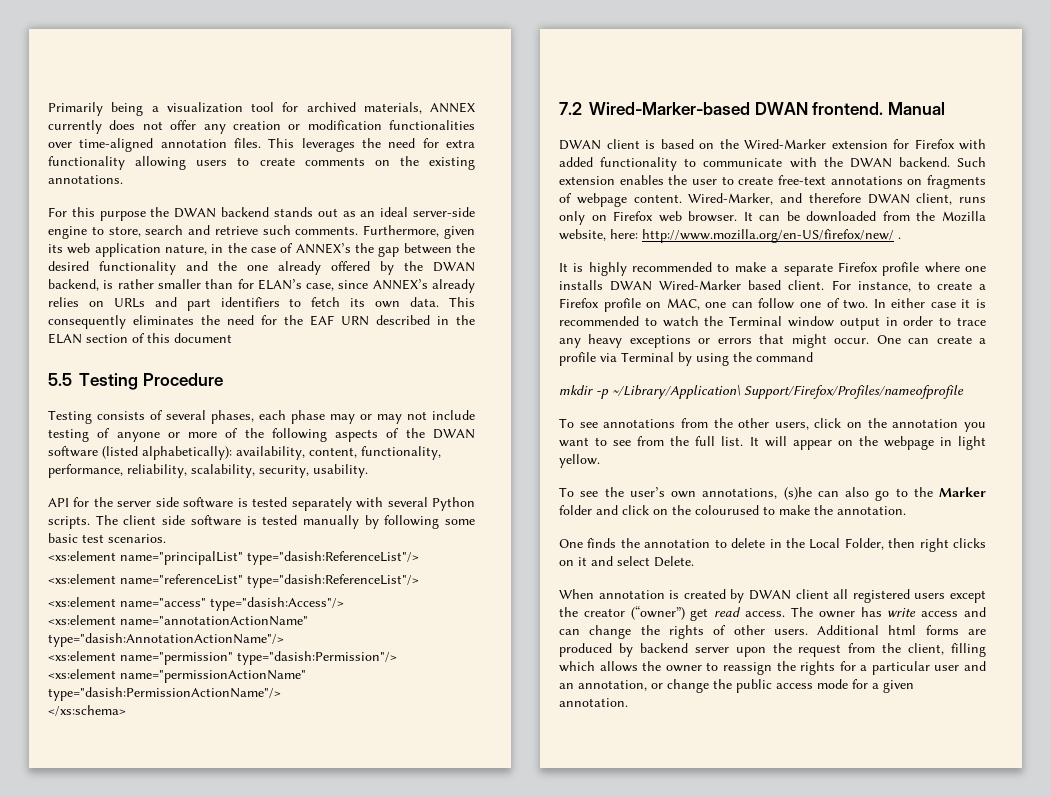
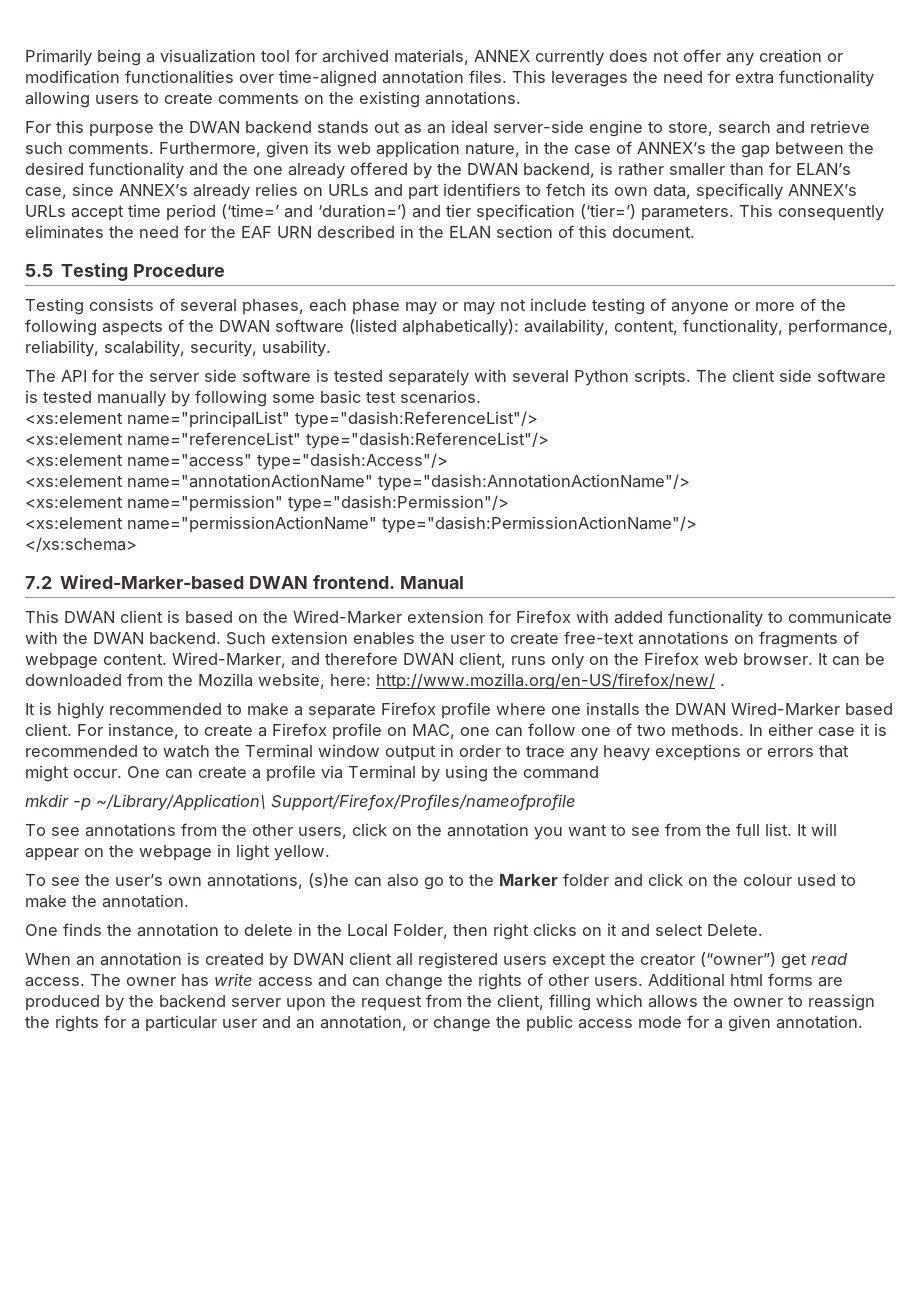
[410,297,440,307] data. -> [653,183,857,200] [25,204,734,221] data, specifically ANNEX’s URLs accept time period (‘time=’ and ‘duration=’) and tier specification (‘tier=’) parameters.
[174,333,232,343] document -> [612,226,695,238] document.
(368, 471) none -> [25,370,56,382] The
(945, 108) none -> [25,610,59,623] This
(607, 218) none -> [614,653,639,665] the
(603, 285) none -> [645,703,670,715] the
[843,299,869,309] two. -> [637,724,744,736] two methods.
[695,505,759,515] colourused -> [743,874,836,886] colour used
(594, 594) none -> [76,956,95,966] an
(633, 650) none -> [129,995,154,1007] the

